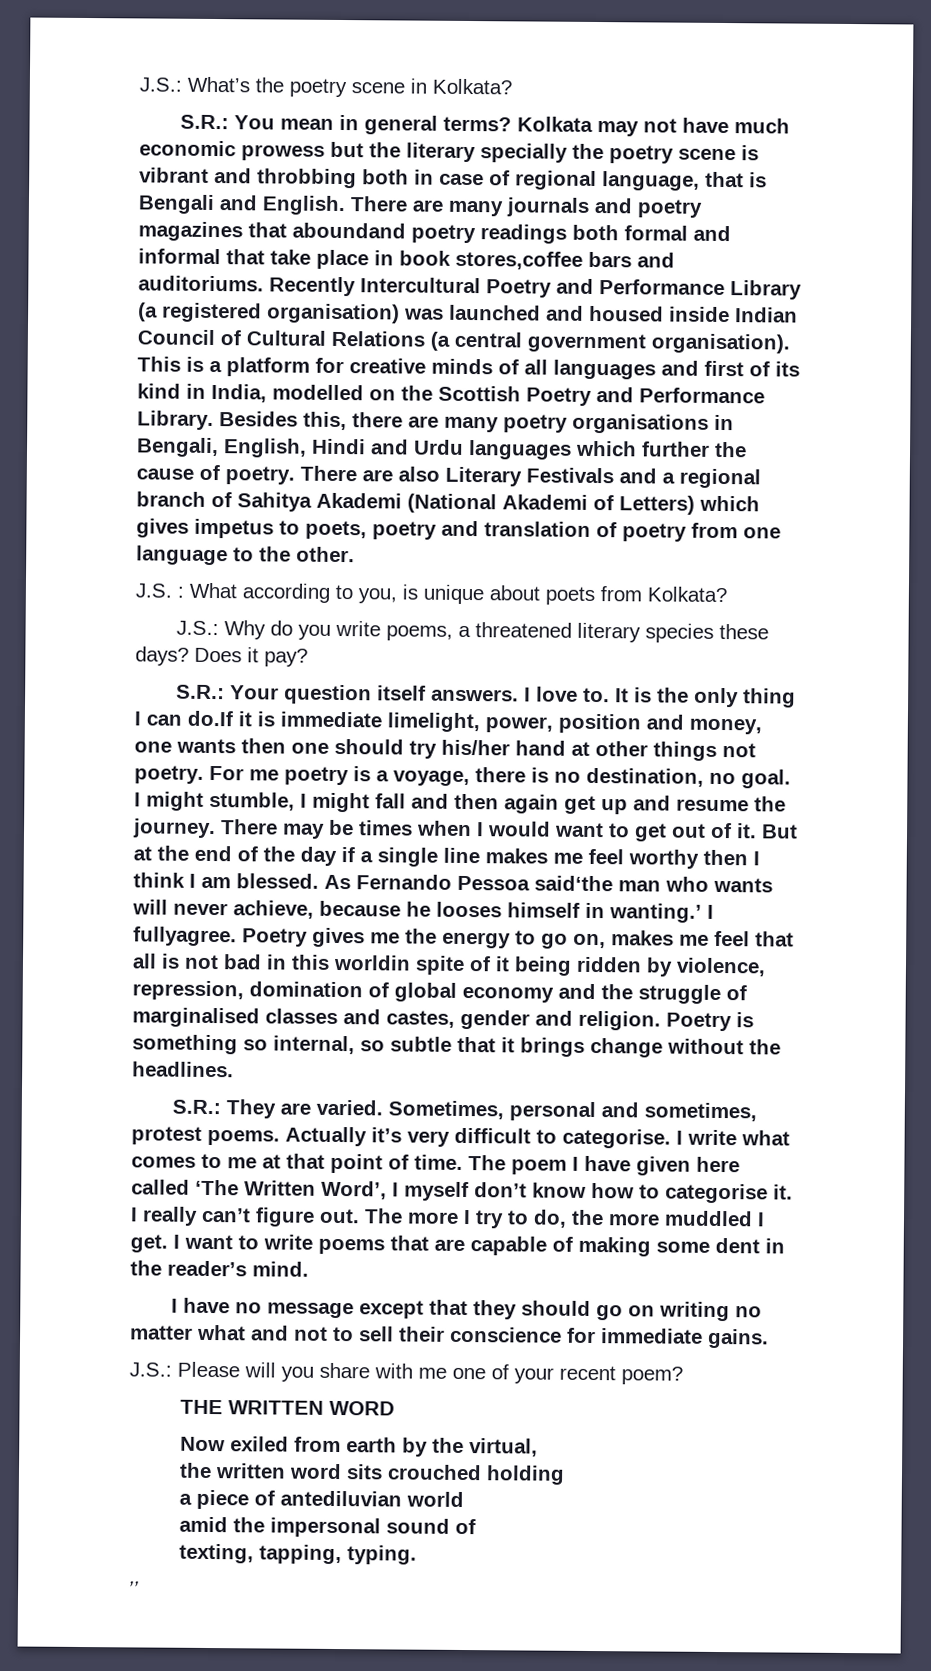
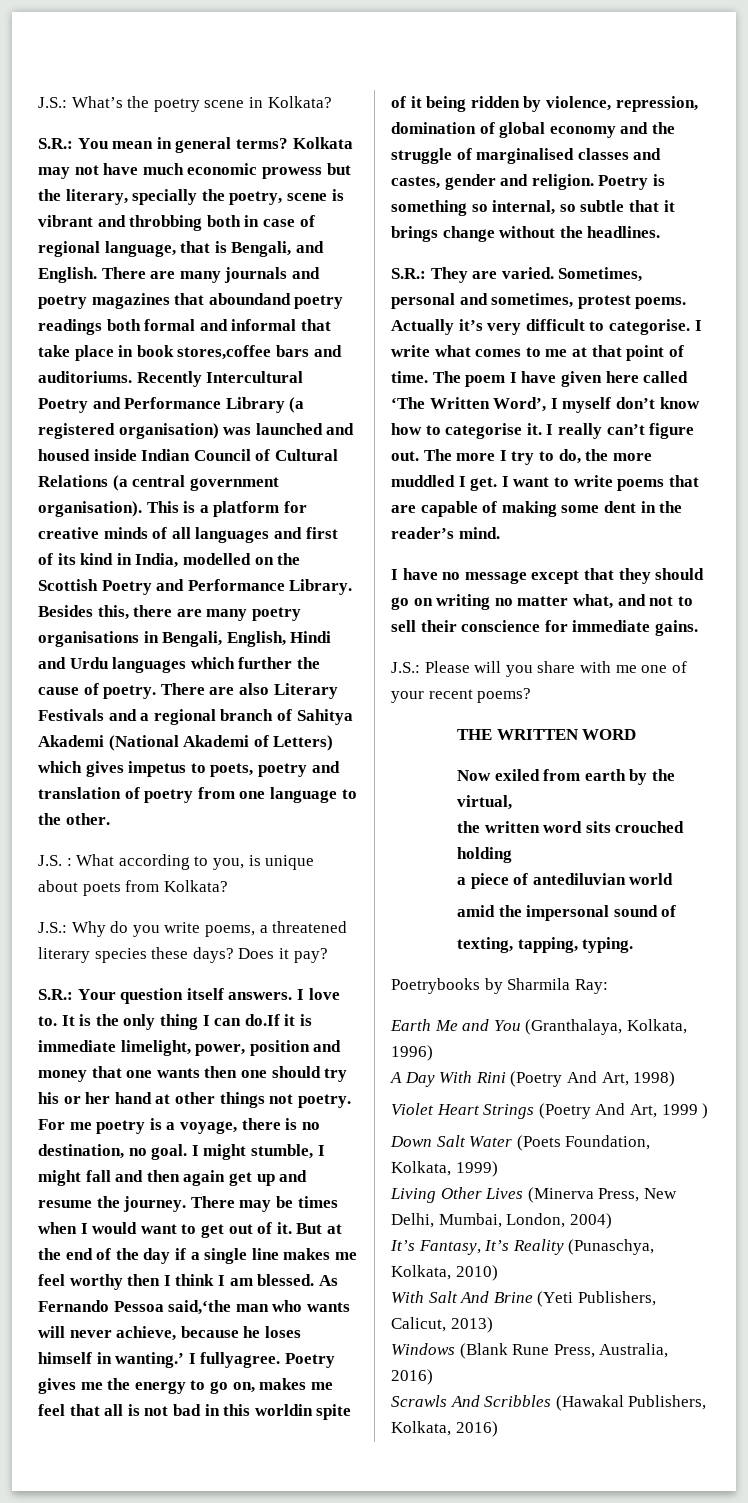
[406,142,476,163] literary -> [65,189,128,205] literary,
[609,145,674,164] poetry -> [229,191,283,205] poetry,
[138,194,215,215] Bengali -> [231,241,292,257] Bengali,
[689,718,762,735] money, -> [38,1066,122,1082] money that
[441,739,510,756] his/her -> [38,1092,111,1104] his or her
[534,875,613,892] said‘the -> [168,1300,232,1315] said,‘the
[436,901,502,918] looses -> [264,1326,301,1338] loses
[197,1324,246,1341] what -> [572,594,613,609] what,
[621,1366,683,1385] poem? -> [477,688,532,703] poems?
[128,1581,139,1596] ’’ -> [391,978,608,994] [390,1019,687,1035] [391,1045,433,1061] [390,1071,676,1087] [391,1103,709,1119] [390,1135,651,1151] [391,1161,498,1177] [390,1187,677,1203] [391,1213,612,1229] [390,1239,655,1255] [391,1265,498,1281] [391,1291,656,1307] [391,1317,493,1333] [391,1343,669,1359] [391,1369,433,1385] [391,1395,707,1411] [391,1421,498,1437] Poetrybooks by Sharmila Ray: // Earth Me and You (Granthalaya, Kolkata, 1996) // A Day With Rini (Poetry And Art, 1998) // Violet Heart Strings (Poetry And Art, 1999 ) // Down Salt Water (Poets Foundation, Kolkata, 1999) // Living Other Lives (Minerva Press, New Delhi, Mumbai, London, 2004) // It’s Fantasy, It’s Reality (Punaschya, Kolkata, 2010) // With Salt And Brine (Yeti Publishers, Calicut, 2013) // Windows (Blank Rune Press, Australia, 2016) // Scrawls And Scribbles (Hawakal Publishers, Kolkata, 2016)

